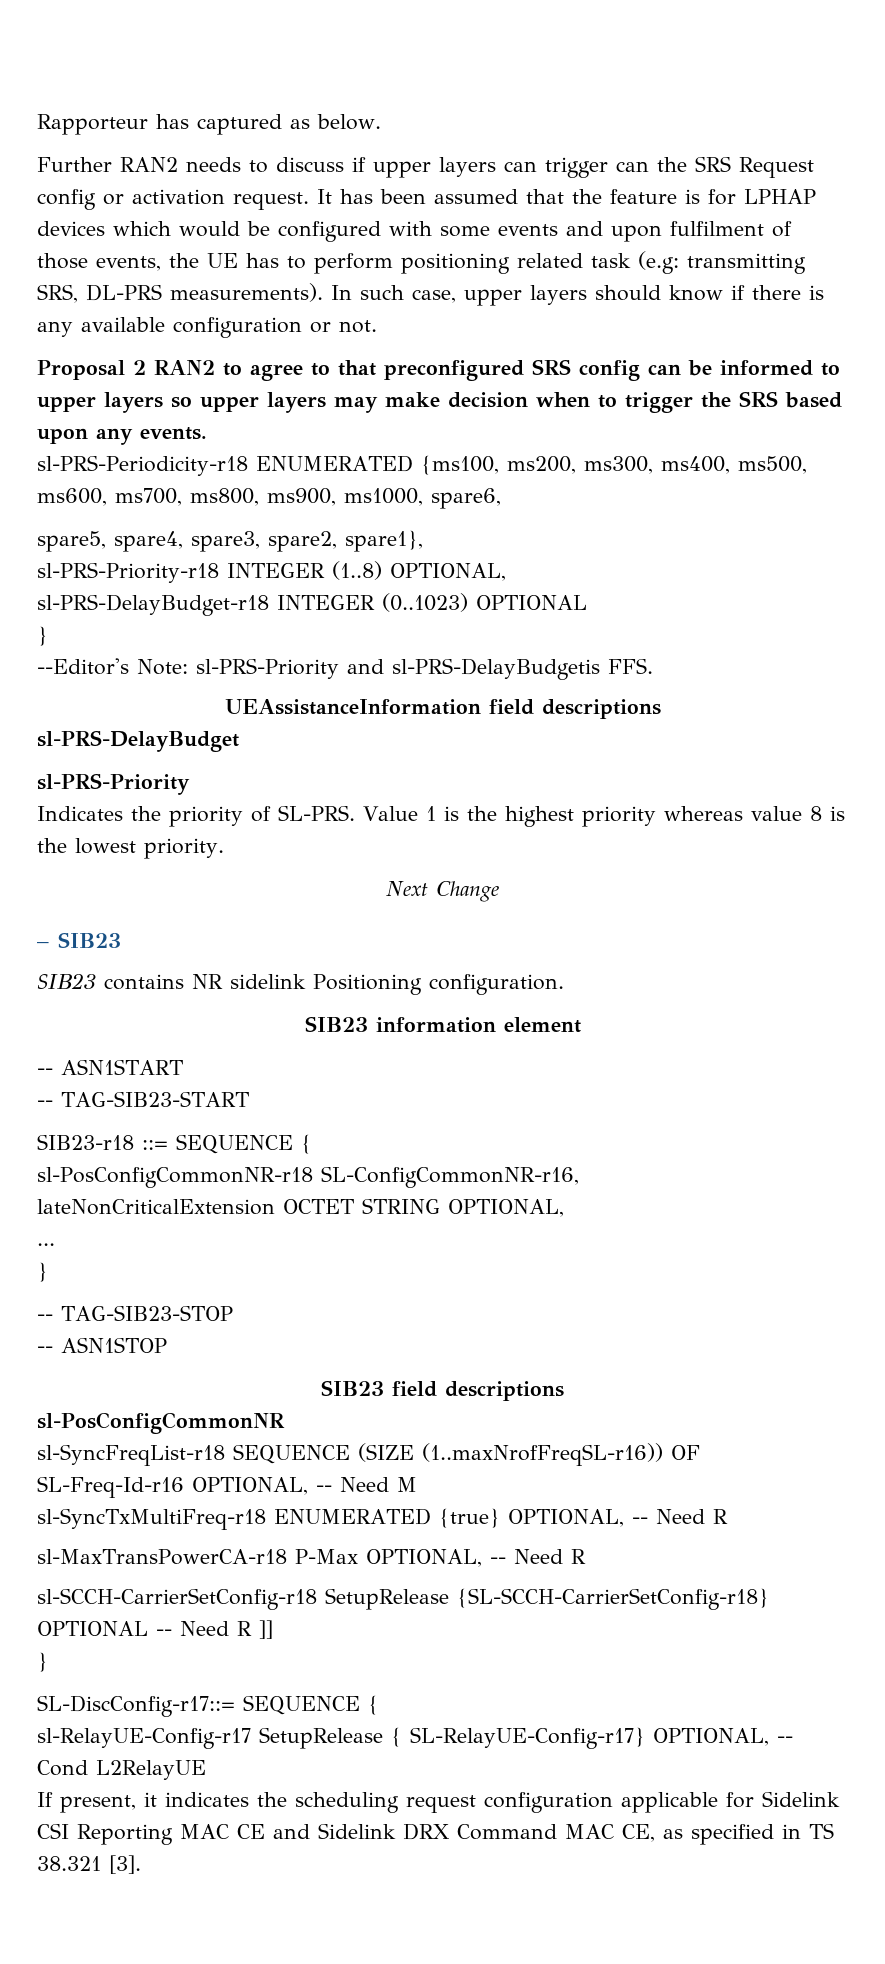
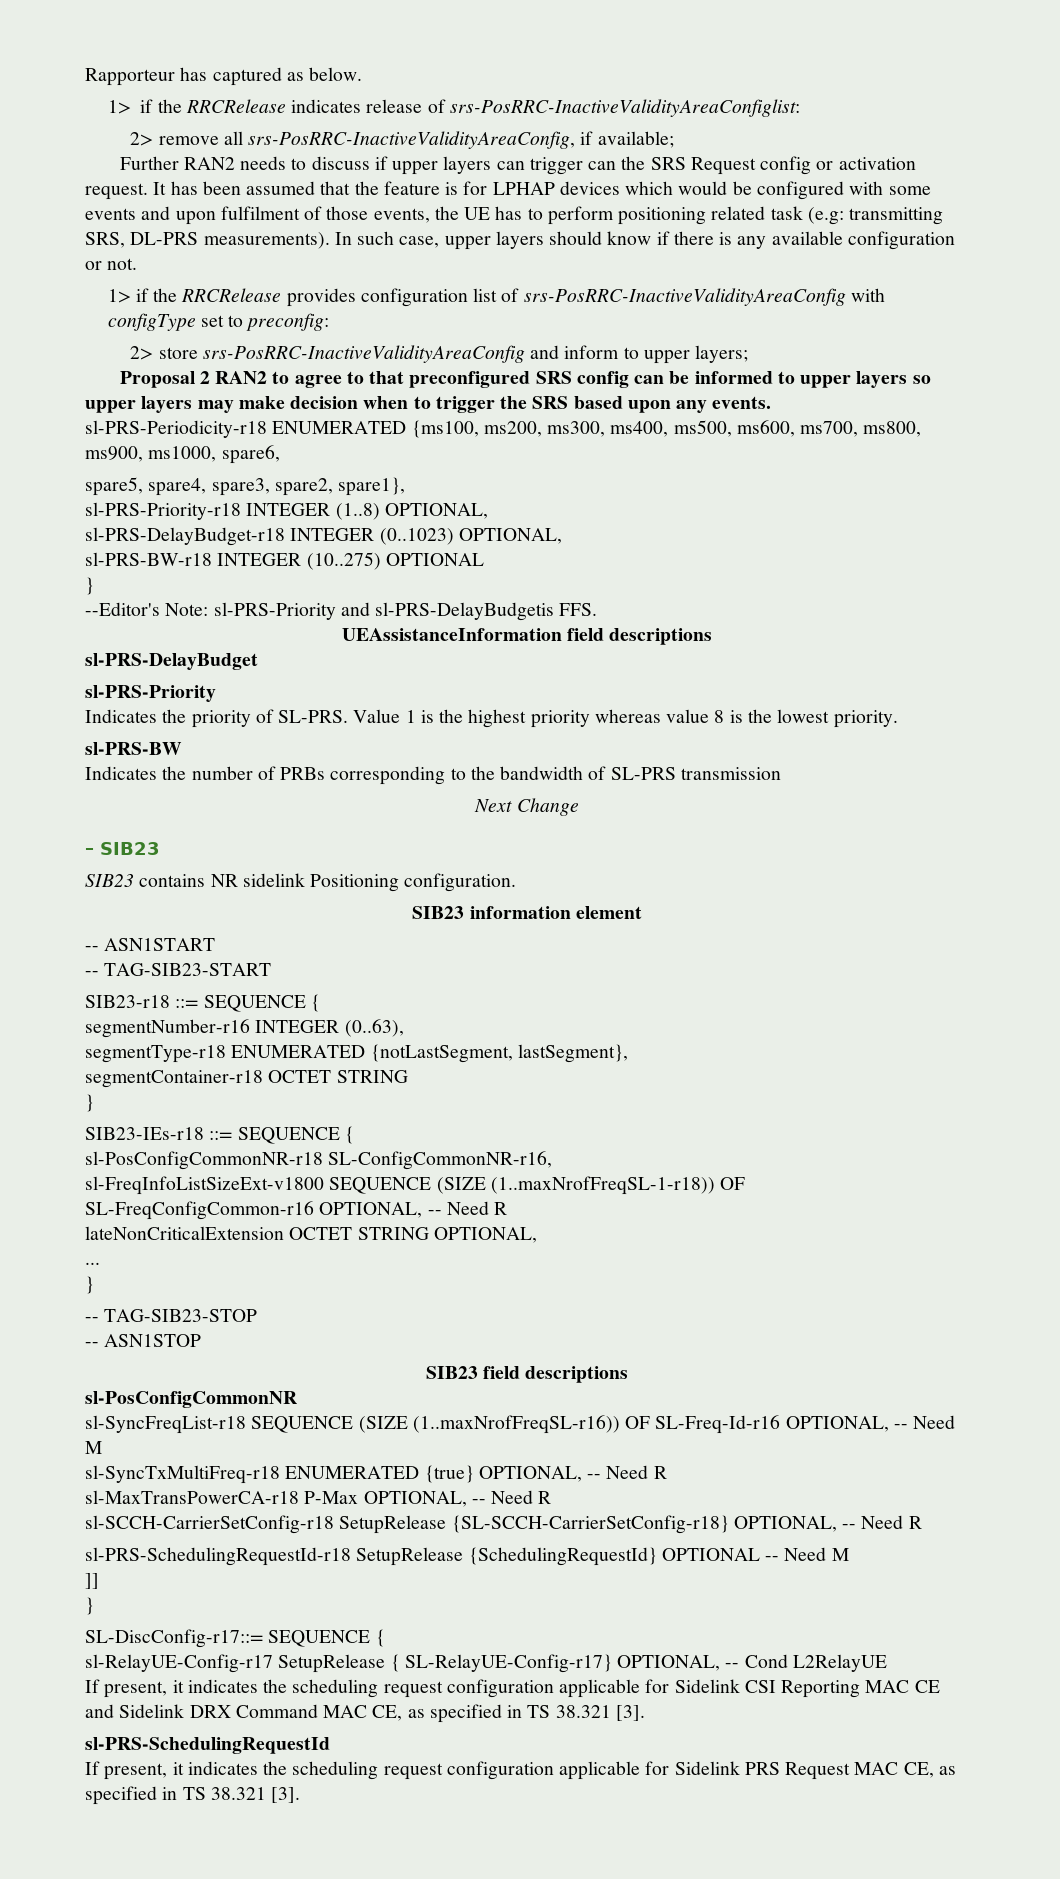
(381, 122) none -> [107,99,800,117] [130,131,674,149] // 1> if the RRCRelease indicates release of srs-PosRRC-InactiveValidityAreaConfiglist: // 2> remove all srs-PosRRC-InactiveValidityAreaConfig, if available;
(377, 326) none -> [107,288,886,307] [107,313,330,331] [130,345,749,364] // 1> if the RRCRelease provides configuration list of srs-PosRRC-InactiveValidityAreaConfig with configType set to preconfig: // 2> store srs-PosRRC-InactiveValidityAreaConfig and inform to upper layers;
(468, 602) none -> [458,528,562,544] [85,552,381,570] OPTIONAL, // sl-PRS-BW-r18 INTEGER (10..275)
(224, 848) none -> [85,742,182,755] [85,766,781,785] // sl-PRS-BW // Indicates the number of PRBs corresponding to the bandwidth of SL-PRS transmission
[37,1166,579,1188] sl-PosConfigCommonNR-r18 SL-ConfigCommonNR-r16, -> [85,1019,404,1038] [85,1044,628,1063] [85,1070,408,1088] [85,1094,94,1112] [85,1126,354,1144] [85,1151,553,1170] [85,1176,746,1195] [85,1201,508,1220] segmentNumber-r16 INTEGER (0..63), // segmentType-r18 ENUMERATED {notLastSegment, lastSegment}, // segmentContainer-r18 OCTET STRING // } // SIB23-IEs-r18 ::= SEQUENCE { // sl-PosConfigCommonNR-r18 SL-ConfigCommonNR-r16, // sl-FreqInfoListSizeExt-v1800 SEQUENCE (SIZE (1..maxNrofFreqSL-1-r18)) OF SL-FreqConfigCommon-r16 OPTIONAL, -- Need R
(769, 1599) none -> [733,1515,922,1532] [85,1547,657,1566] OPTIONAL, -- Need R // sl-PRS-SchedulingRequestId-r18 SetupRelease {SchedulingRequestId}
[237,1621,252,1636] R -> [831,1548,849,1561] M //
(141, 1864) none -> [85,1737,330,1754] [85,1761,956,1780] [85,1786,301,1805] // sl-PRS-SchedulingRequestId // If present, it indicates the scheduling request configuration applicable for Sidelink PRS Request MAC CE, as specified in TS 38.321 [3].

